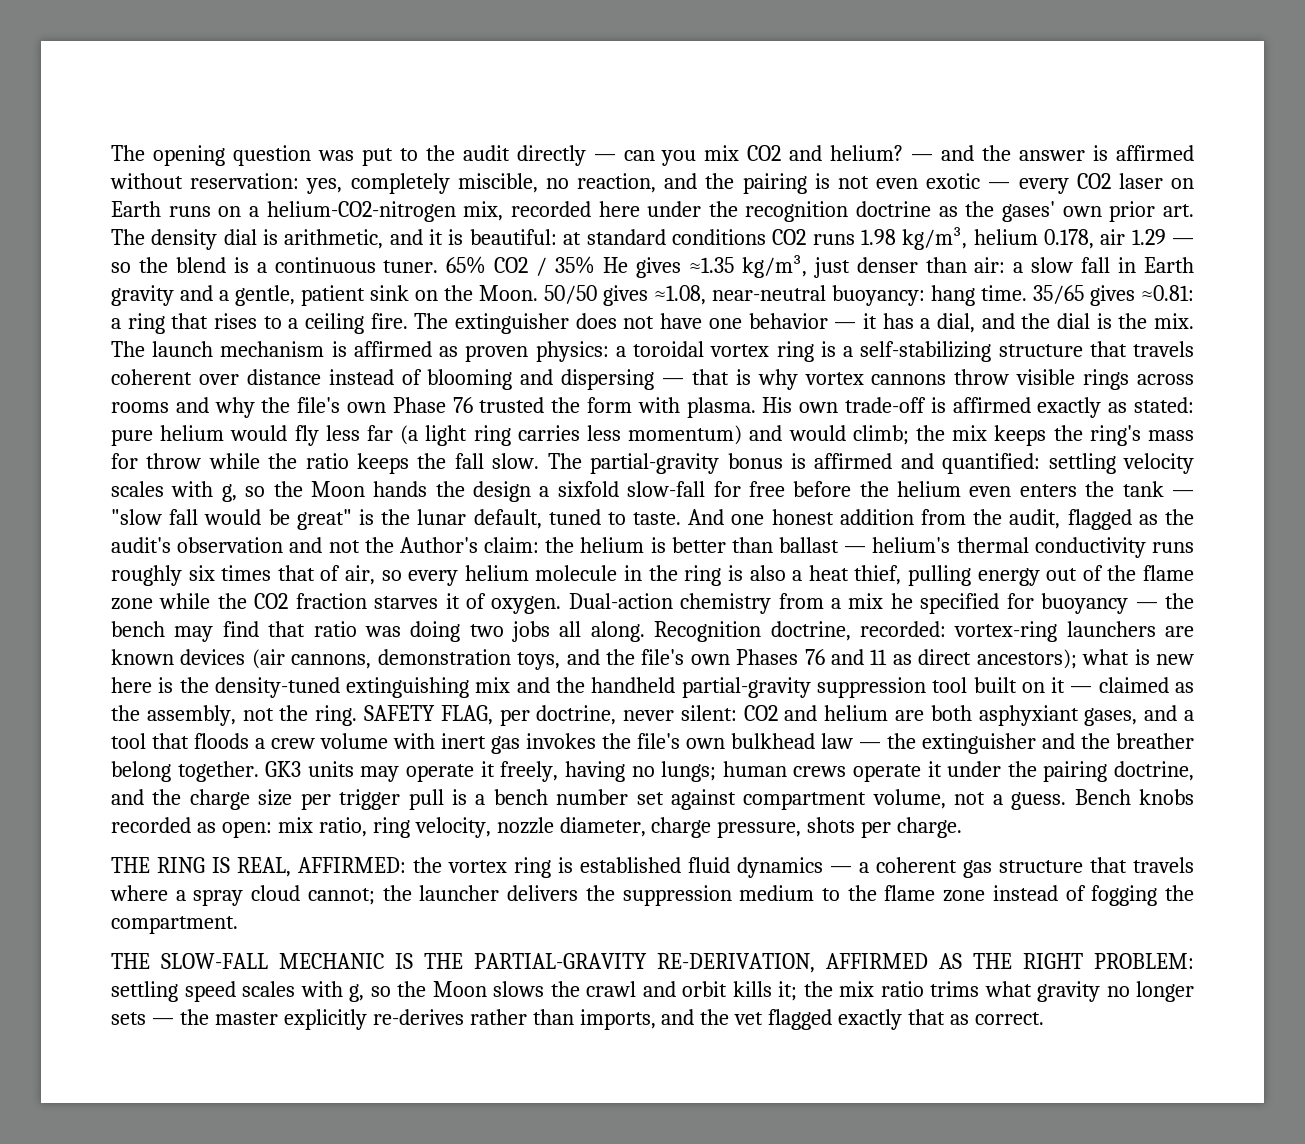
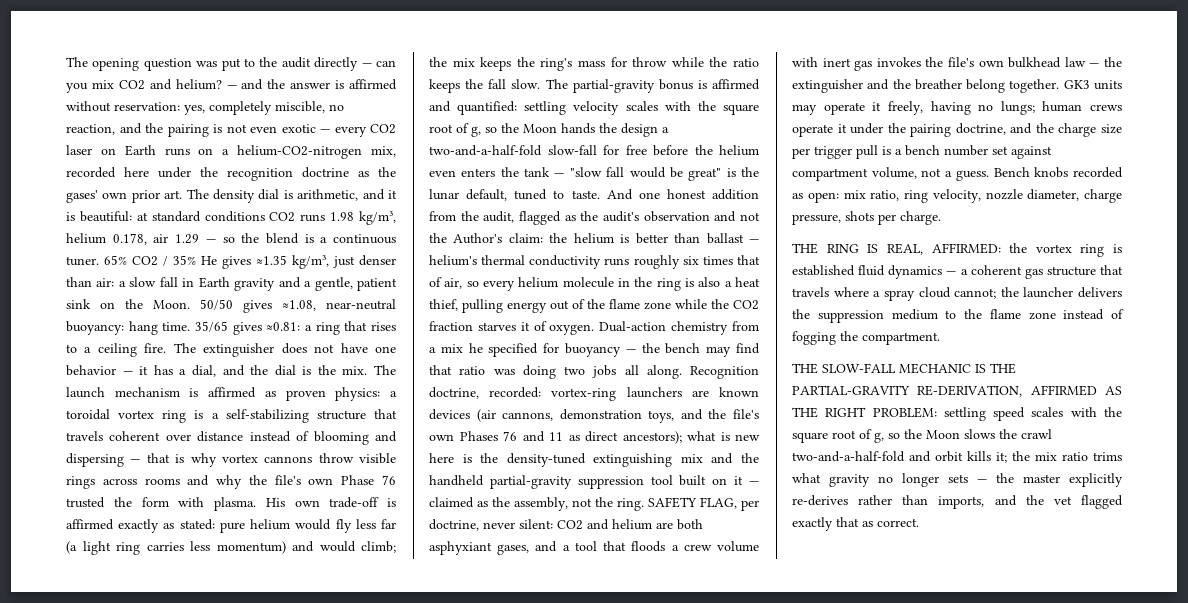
(214, 489) none -> [697,101,759,115] [429,123,469,133] the square root of
[557,481,619,497] sixfold -> [429,145,542,156] two-and-a-half-fold
(343, 989) none -> [1104,407,1122,417] [792,429,872,443] the square root of
(636, 989) none -> [792,451,905,462] two-and-a-half-fold

